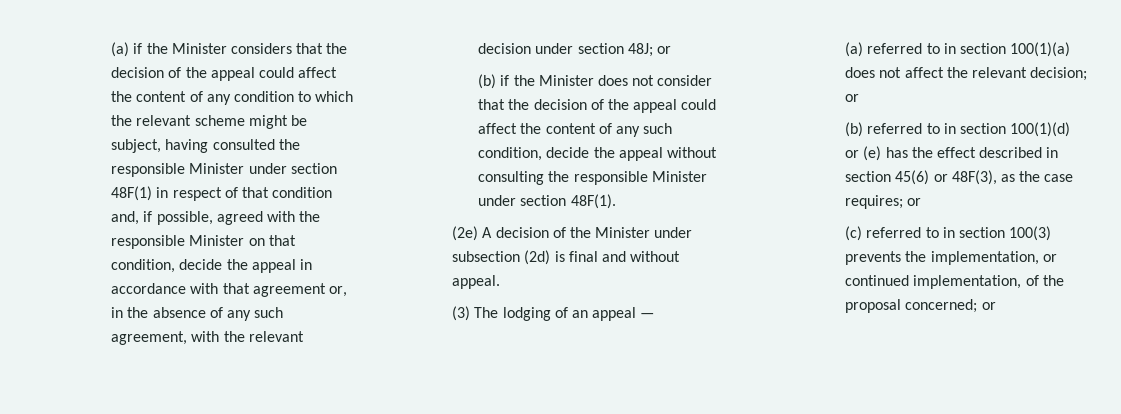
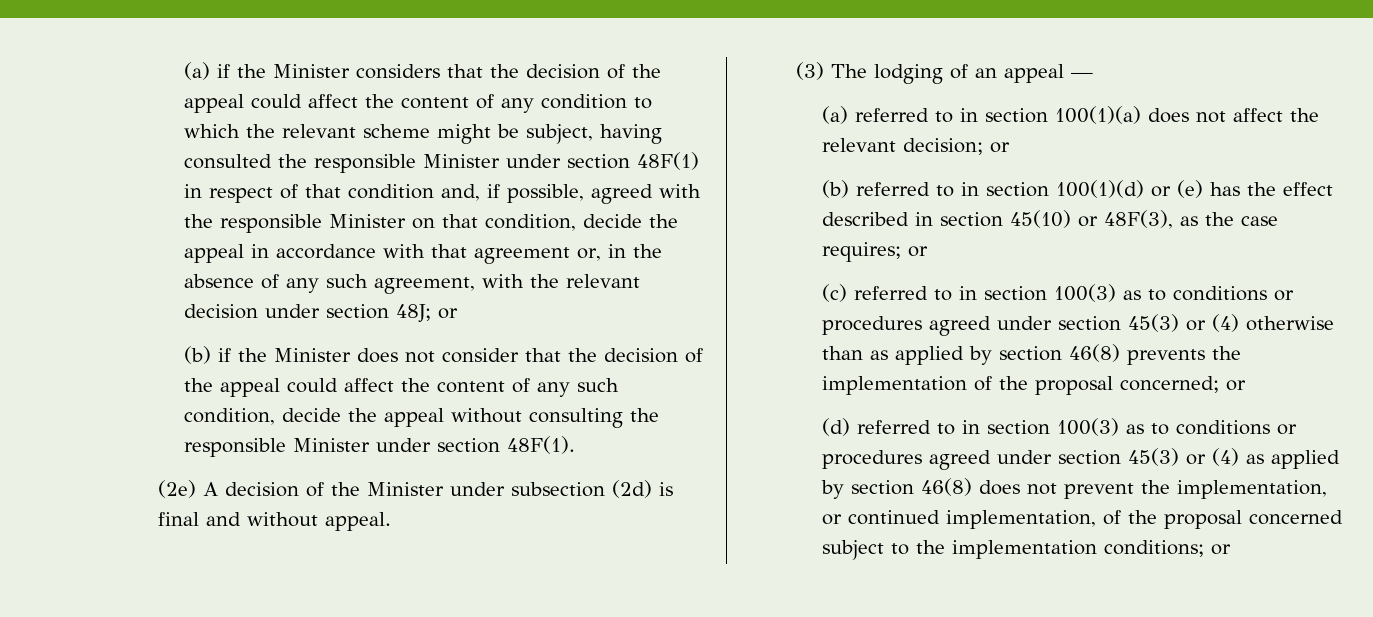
[895,170,930,185] 45(6) -> [1010,210,1072,228] 45(10)
[845,251,902,265] prevents -> [1123,286,1295,301] [822,314,1335,336] [822,344,1242,365] [822,376,1247,395] [822,418,1298,436] [822,448,1341,470] [821,478,1135,499] as to conditions or procedures agreed under section 45(3) or (4) otherwise than as applied by section 46(8) prevents the implementation of the proposal concerned; or // (d) referred to in section 100(3) as to conditions or procedures agreed under section 45(3) or (4) as applied by section 46(8) does not prevent
[905,299,978,313] concerned; -> [1249,510,1344,525] [822,540,1205,560] concerned subject to the implementation conditions;

